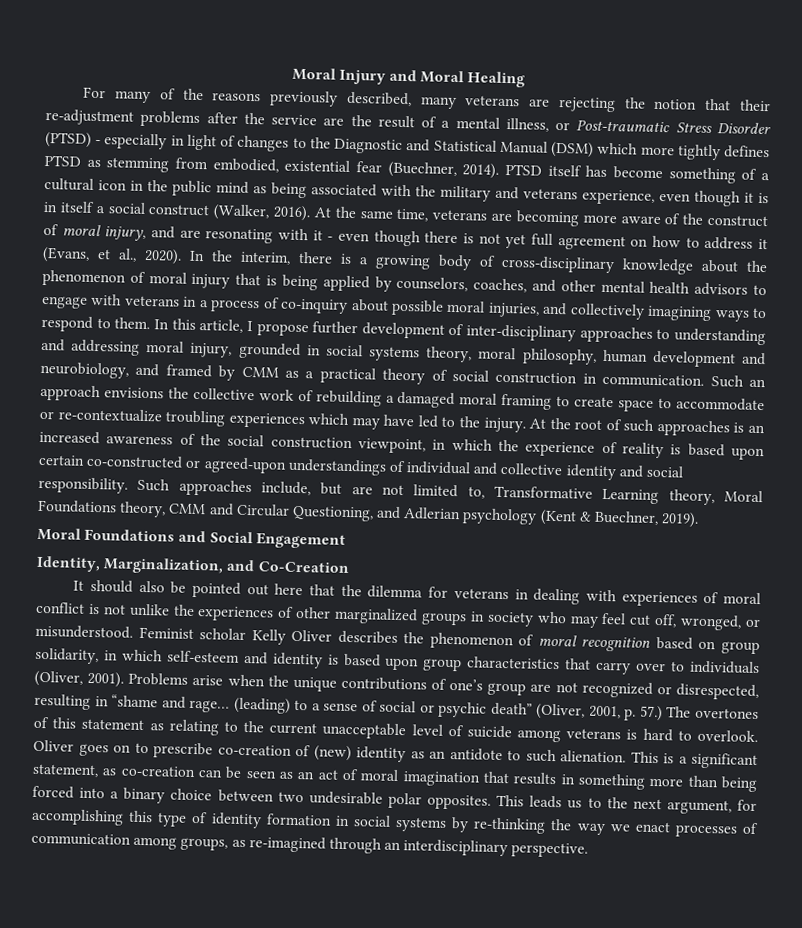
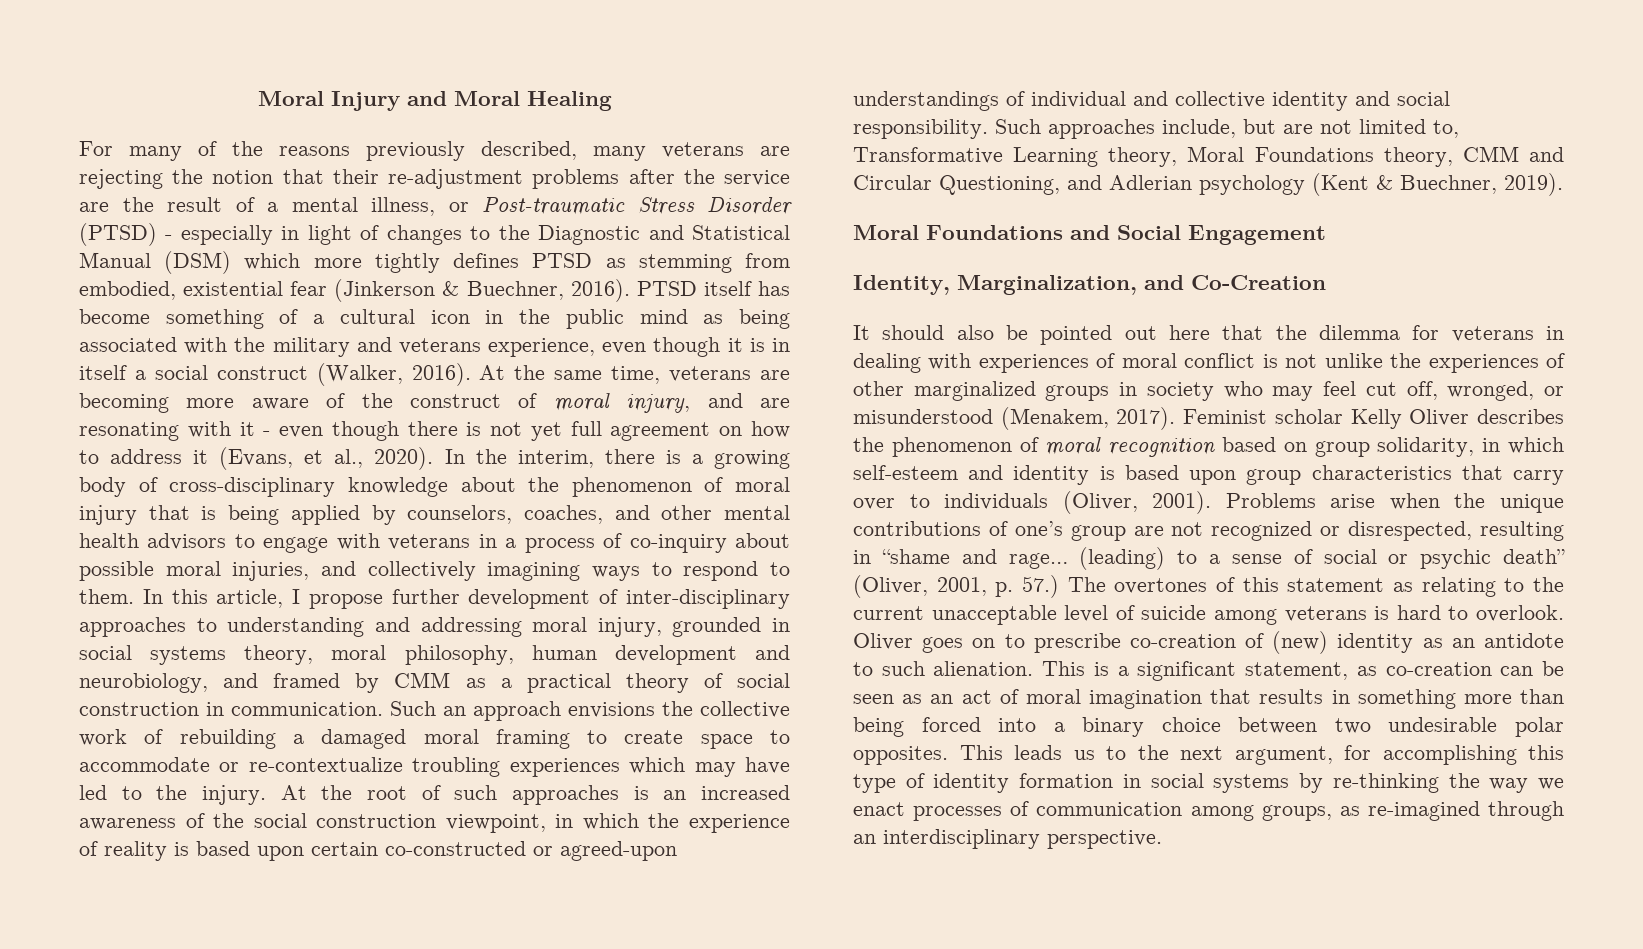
[387,161,500,179] (Buechner, 2014). -> [334,279,630,302] (Jinkerson & Buechner, 2016).
[35,624,133,639] misunderstood. -> [853,407,1176,430] misunderstood (Menakem, 2017).

